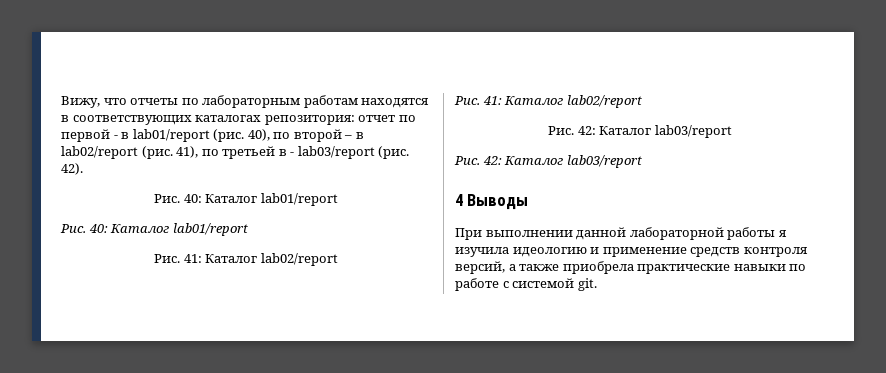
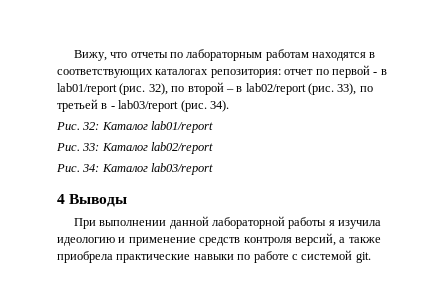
[247,129,270,141] 40), -> [148,83,168,95] 32),
[176,146,199,158] 41), -> [337,83,357,95] 33),
[61,163,83,175] [154,193,338,206] [60,223,248,236] [154,253,338,266] [454,95,642,108] [548,125,732,138] [454,156,502,165] 42). // Рис. 40: Каталог lab01/report // Рис. 40: Каталог lab01/report // Рис. 41: Каталог lab02/report // Рис. 41: Каталог lab02/report // Рис. 42: Каталог lab03/report // Рис. 42: -> [209,100,229,112] [56,121,214,133] [56,142,214,154] [56,164,100,172] 34). // Рис. 32: Каталог lab01/report // Рис. 33: Каталог lab02/report // Рис. 34:

